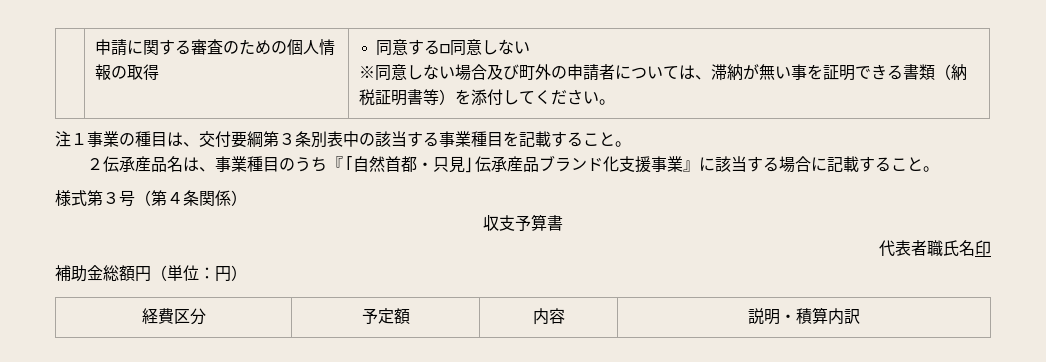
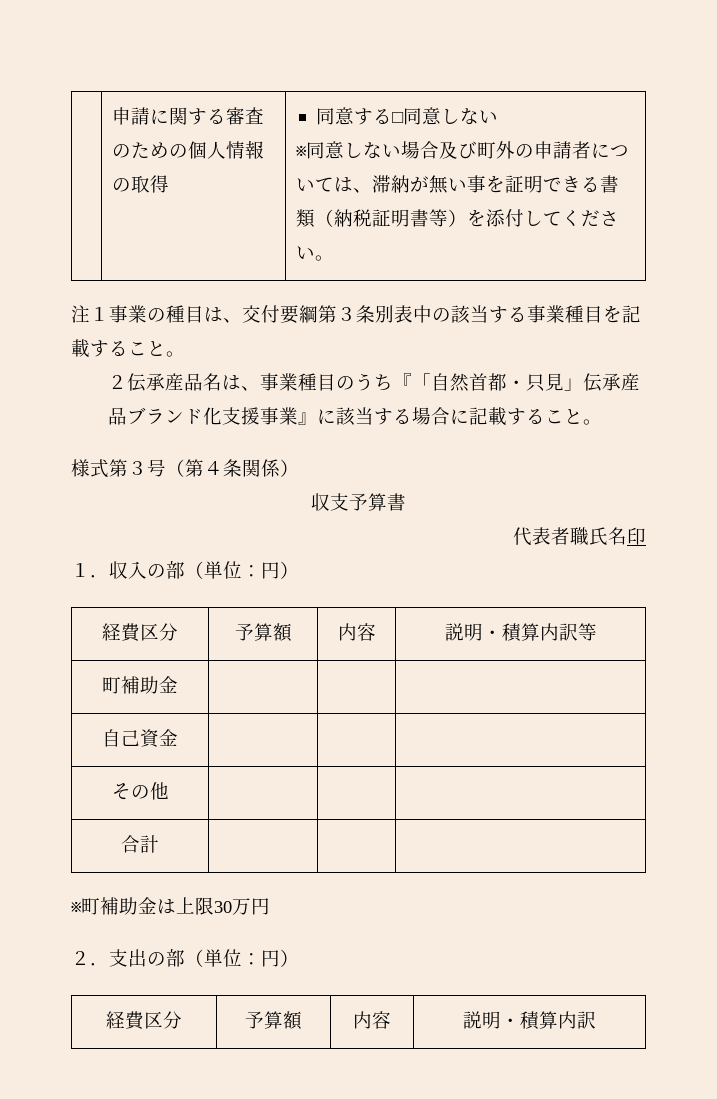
[55,265,247,282] [141,308,206,325] [361,308,410,324] [532,308,565,325] 補助金総額円（単位：円） // 経費区分 | 予定額 | 内容 -> [71,561,299,579] [102,623,178,642] [234,623,292,642] [337,623,376,641] [444,623,597,642] [102,676,178,694] [102,729,178,748] [111,782,169,800] [121,835,159,853] [71,897,270,915] [71,949,299,967] [106,1011,182,1030] [245,1011,302,1030] [353,1011,391,1029] １．収入の部（単位：円） // 経費区分 | 予算額 | 内容 | 説明・積算内訳等 // 町補助金 | | | // 自己資金 | | | // その他 | | | // 合計 | | | // ※町補助金は上限30万円 // ２．支出の部（単位：円） // 経費区分 | 予算額 | 内容

